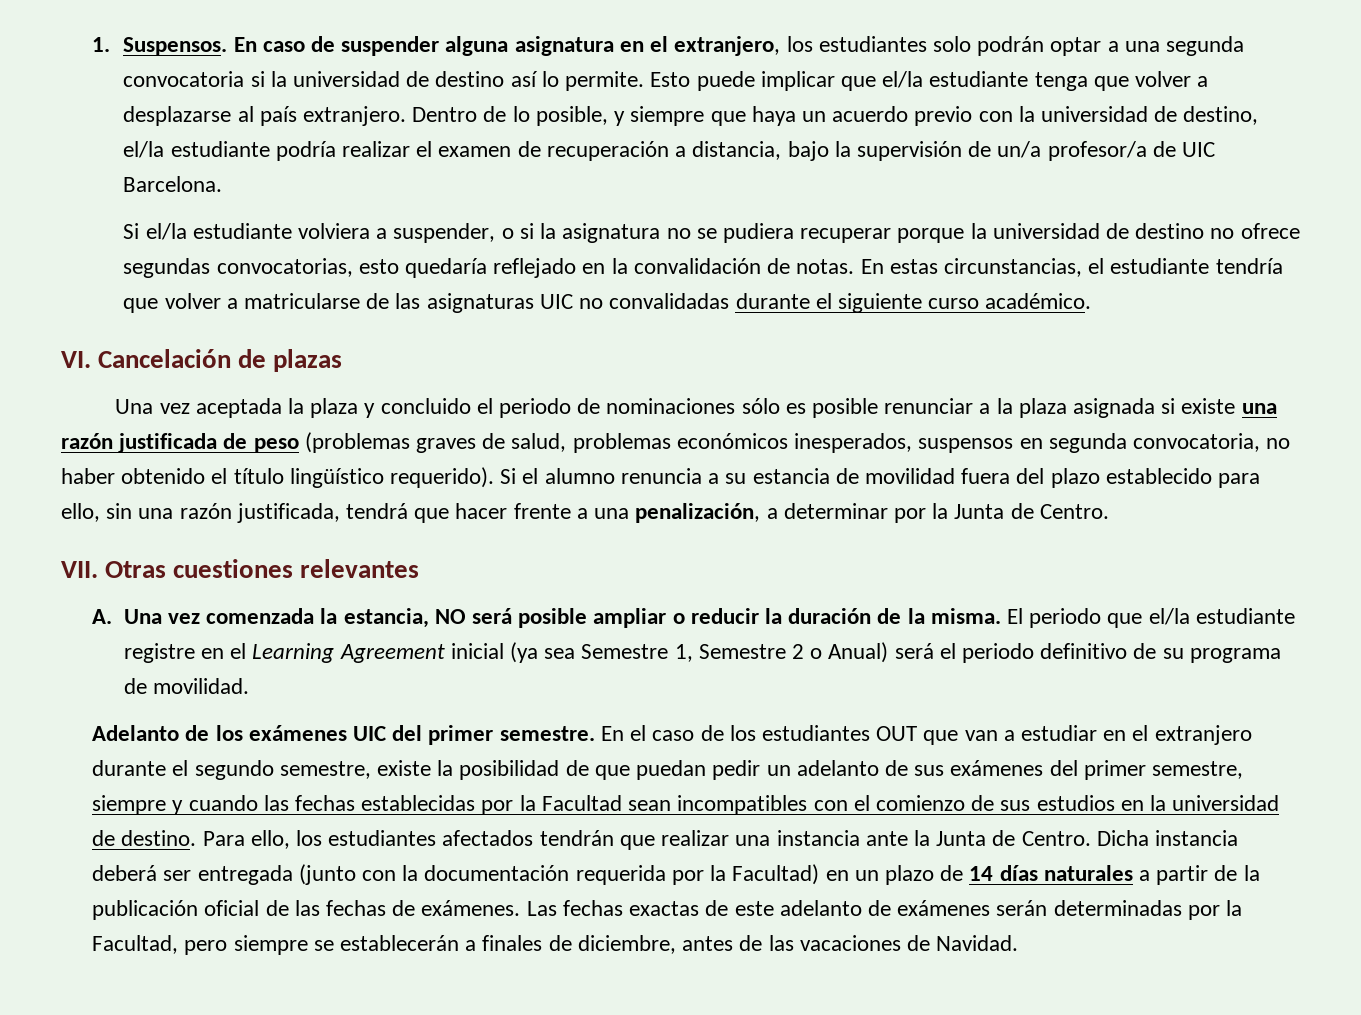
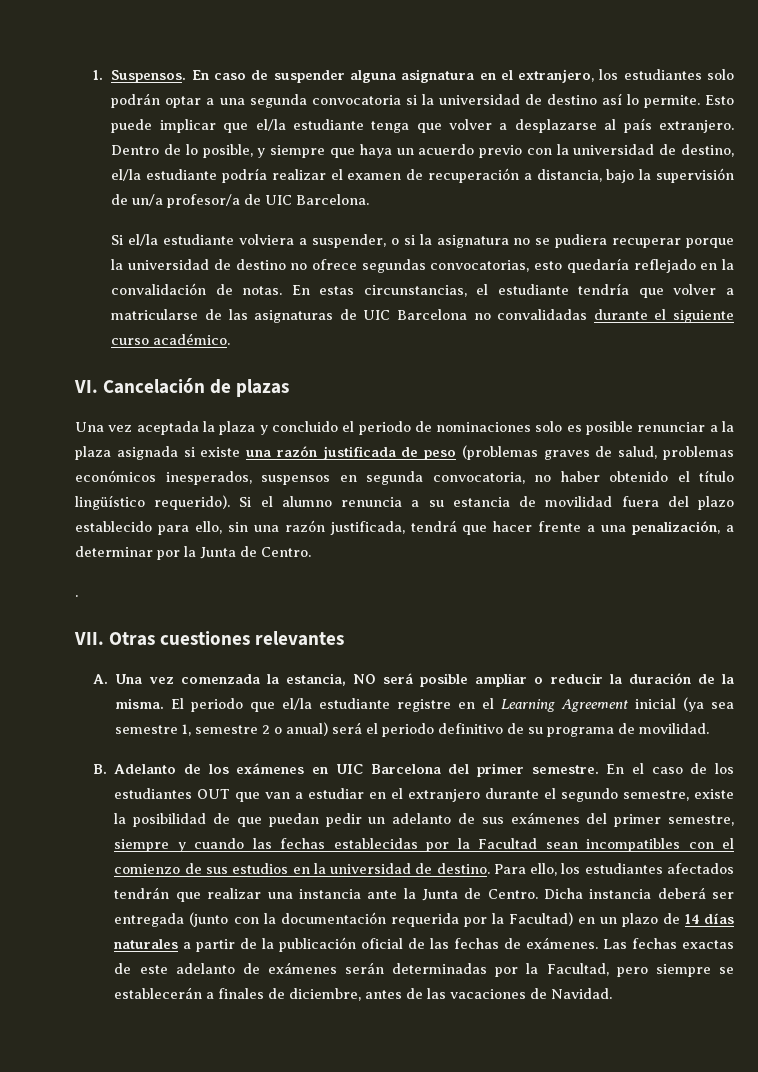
[539,294,573,309] UIC -> [339,309,467,320] de UIC Barcelona
[741,398,780,414] sólo -> [535,421,563,432] solo
(1109, 511) none -> [75,595,78,597] // .
[581,644,786,662] Semestre 1, Semestre -> [115,724,259,736] semestre 1, semestre
[828,642,889,663] Anual) -> [286,722,329,736] anual)
(249, 686) none -> [93,764,108,774] B.
[353,726,387,741] UIC -> [312,764,441,774] en UIC Barcelona

